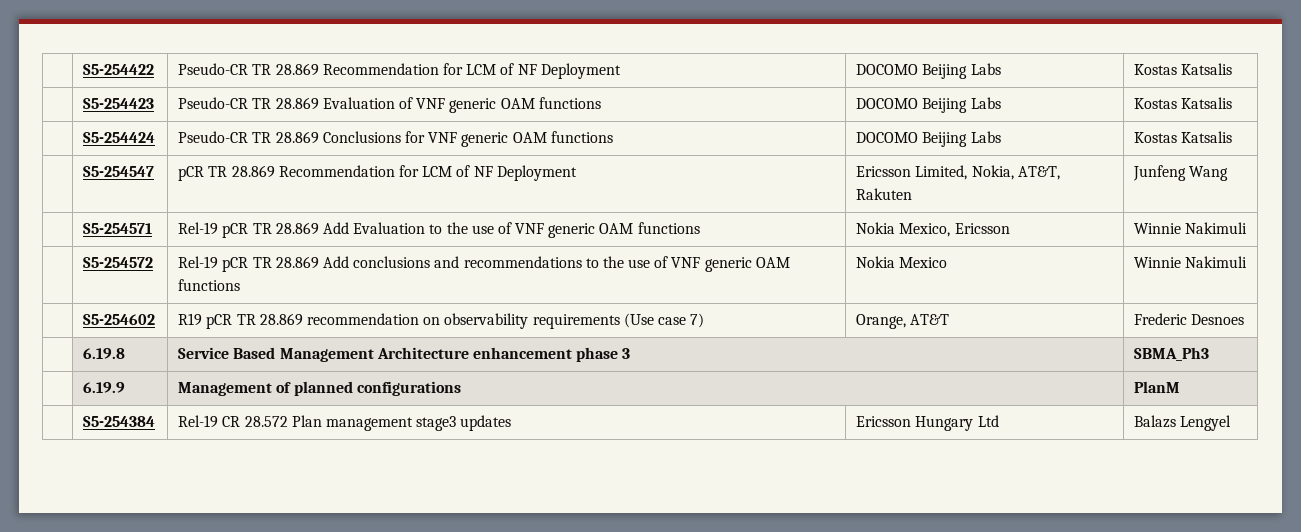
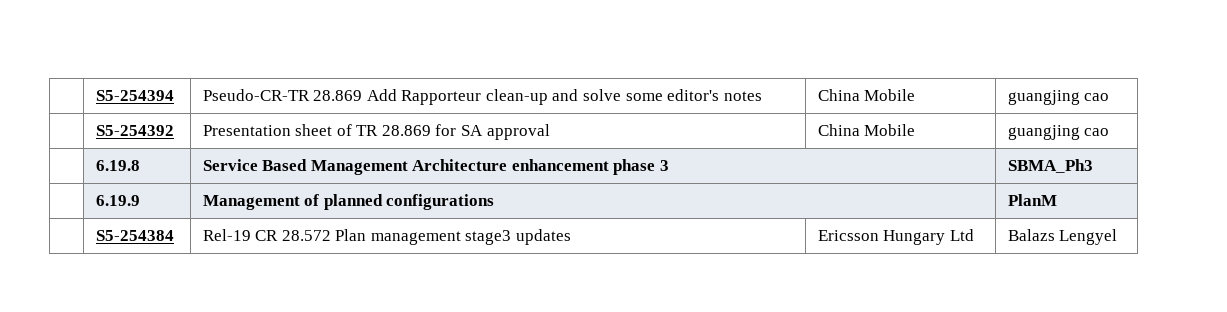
[83,64,155,75] [178,63,621,79] [856,63,1001,79] [1134,63,1233,75] [83,98,155,109] [178,97,601,113] [856,97,1001,113] [1134,97,1233,109] [83,132,156,143] [178,131,613,147] [856,131,1001,147] [1134,131,1233,143] [83,166,155,177] [178,165,577,181] [856,165,1060,180] [856,188,913,200] [1133,165,1229,181] [83,223,153,234] [178,222,700,238] [856,222,1010,237] [1134,222,1248,234] [83,257,154,268] [178,256,790,272] [178,279,241,291] [856,256,948,268] [1134,256,1248,268] [83,314,156,325] [178,313,705,329] [856,314,950,329] [1134,313,1245,325] | S5-254422 | Pseudo-CR TR 28.869 Recommendation for LCM of NF Deployment | DOCOMO Beijing Labs | Kostas Katsalis // | S5-254423 | Pseudo-CR TR 28.869 Evaluation of VNF generic OAM functions | DOCOMO Beijing Labs | Kostas Katsalis // | S5-254424 | Pseudo-CR TR 28.869 Conclusions for VNF generic OAM functions | DOCOMO Beijing Labs | Kostas Katsalis // | S5-254547 | pCR TR 28.869 Recommendation for LCM of NF Deployment | Ericsson Limited, Nokia, AT&T, Rakuten | Junfeng Wang // | S5-254571 | Rel-19 pCR TR 28.869 Add Evaluation to the use of VNF generic OAM functions | Nokia Mexico, Ericsson | Winnie Nakimuli // | S5-254572 | Rel-19 pCR TR 28.869 Add conclusions and recommendations to the use of VNF generic OAM functions | Nokia Mexico | Winnie Nakimuli // | S5-254602 | R19 pCR TR 28.869 recommendation on observability requirements (Use case 7) | Orange, AT&T | Frederic Desnoes -> [95,90,174,101] [202,89,762,105] [817,89,916,101] [1007,90,1110,105] [95,125,174,136] [202,124,550,140] [817,124,916,136] [1007,125,1110,140] | S5-254394 | Pseudo-CR-TR 28.869 Add Rapporteur clean-up and solve some editor's notes | China Mobile | guangjing cao // | S5-254392 | Presentation sheet of TR 28.869 for SA approval | China Mobile | guangjing cao

